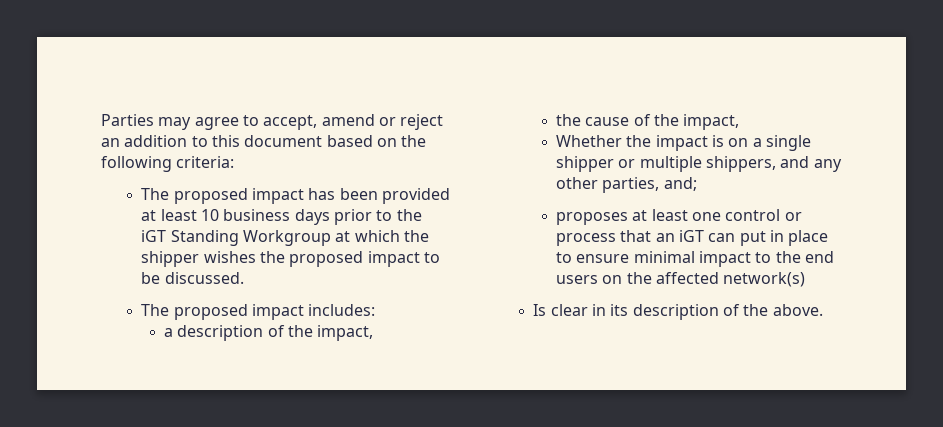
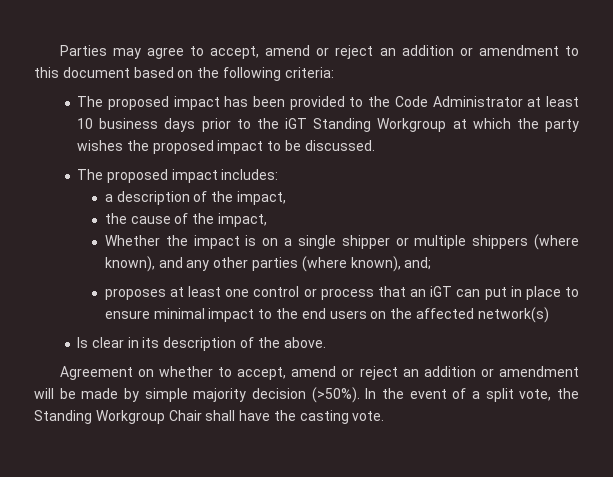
(188, 141) none -> [459,45,559,56] or amendment
(450, 196) none -> [349,96,523,107] to the Code Administrator
[141,251,200,267] shipper -> [545,119,579,132] party
[706,156,842,172] [556,177,660,193] shippers, and any other parties, -> [472,234,579,250] [104,256,401,272] shippers (where known), and any other parties (where known),
(823, 310) none -> [59,366,579,380] [34,387,580,403] [34,410,385,424] // Agreement on whether to accept, amend or reject an addition or amendment will be made by simple majority decision (>50%). In the event of a split vote, the Standing Workgroup Chair shall have the casting vote.

